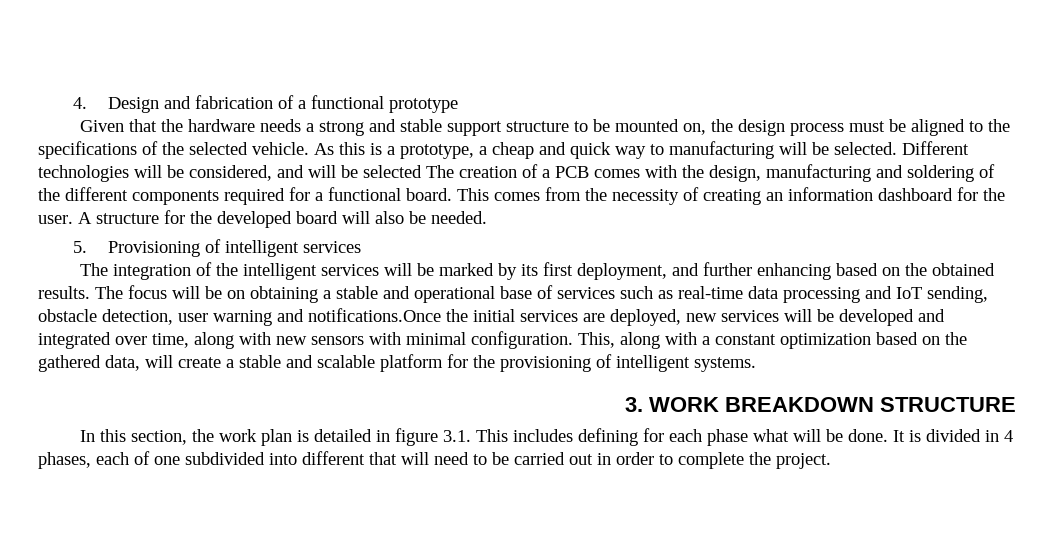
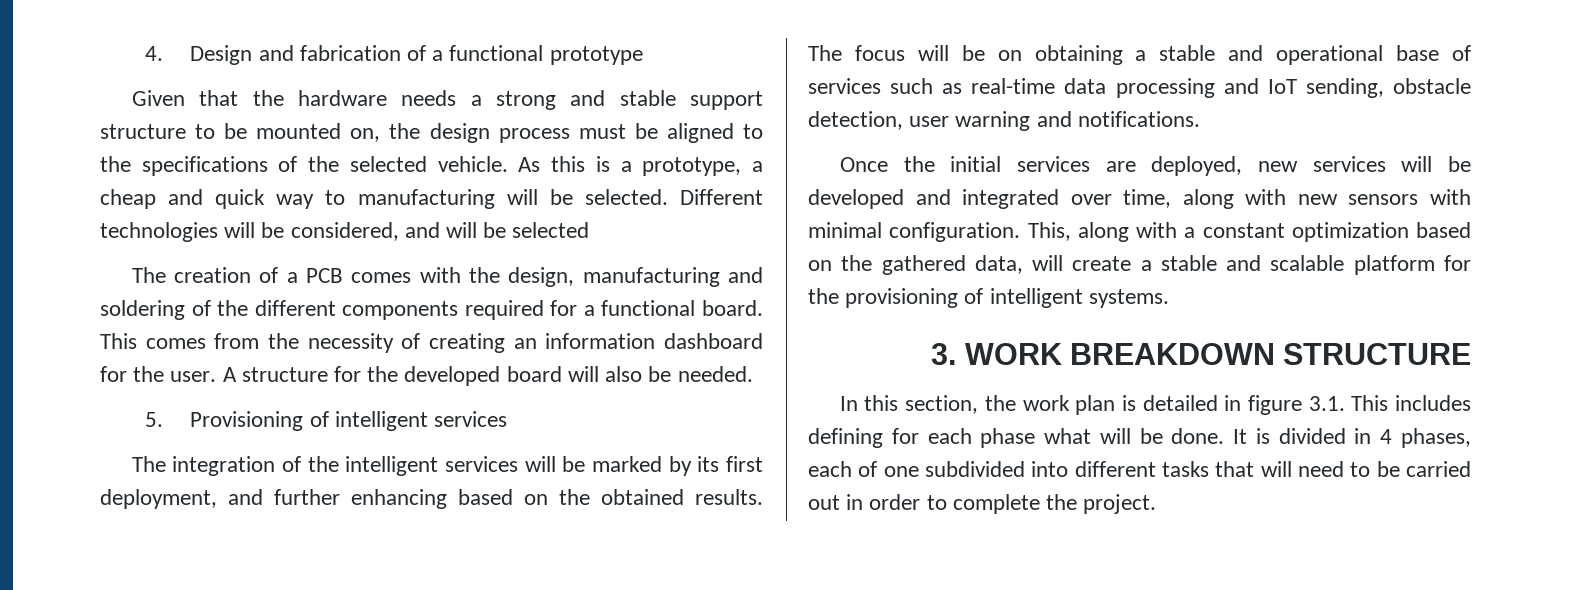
(422, 171) none -> (590, 230) //
[308,308,441,322] notifications.Once -> [1077,111,1200,127] [839,157,888,172] notifications. // Once
(365, 458) none -> [1162,461,1209,477] tasks

